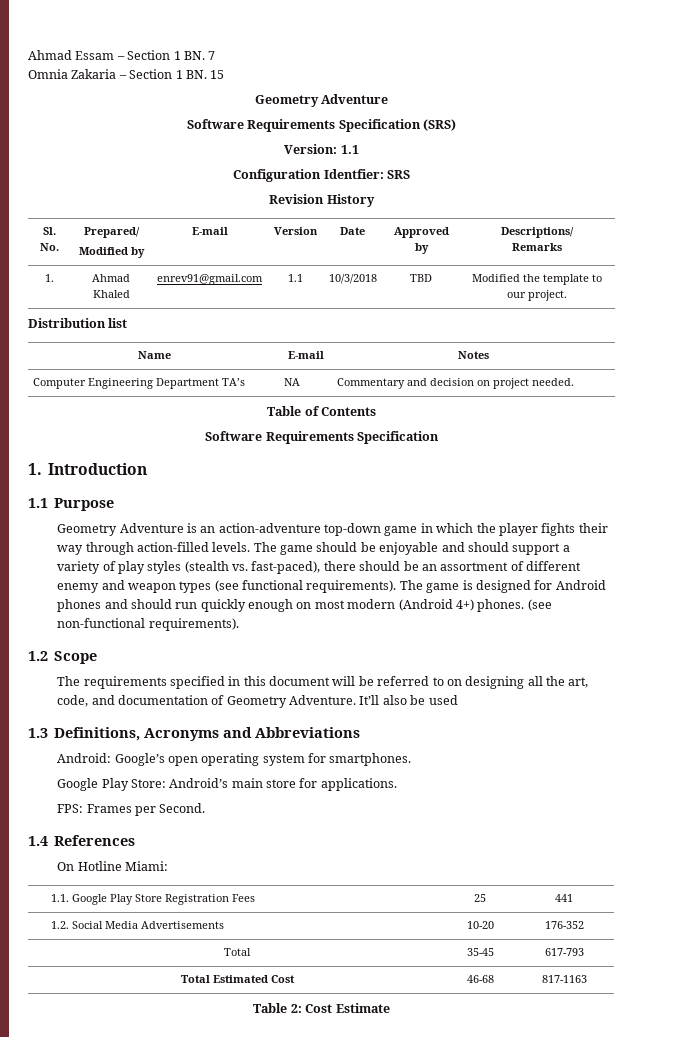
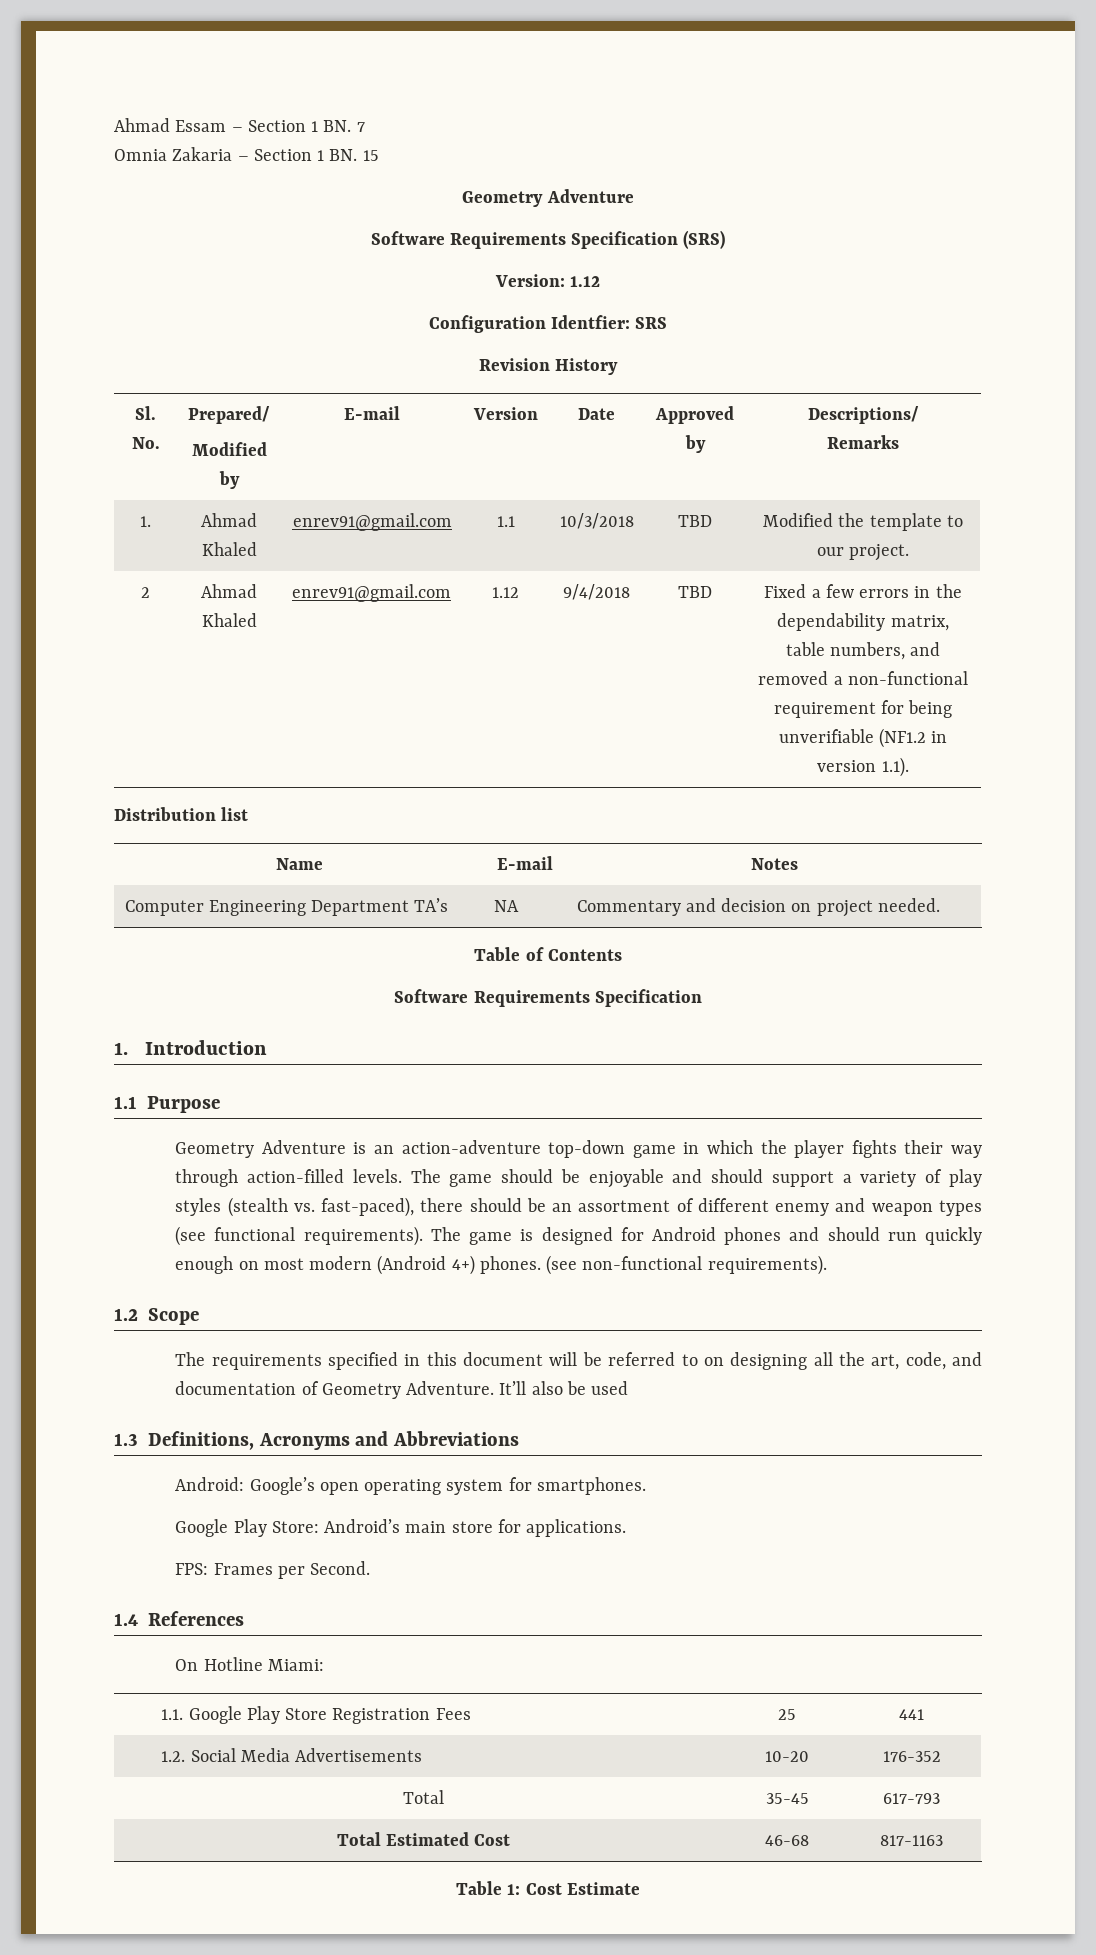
[340,145,359,154] 1.1 -> [570,276,601,287] 1.12
(567, 295) none -> [141,587,150,598] [201,584,257,598] [201,613,257,627] [291,584,451,602] [492,587,519,598] [563,584,630,600] [678,586,712,598] [764,584,962,598] [777,613,949,631] [785,642,941,660] [758,671,968,685] [773,700,953,718] [778,728,948,748] [817,757,909,777] // 2 | Ahmad Khaled | enrev91@gmail.com | 1.12 | 9/4/2018 | TBD | Fixed a few errors in the dependability matrix, table numbers, and removed a non-functional requirement for being unverifiable (NF1.2 in version 1.1).
[290,1004,302,1013] 2: -> [507,1884,521,1895] 1:

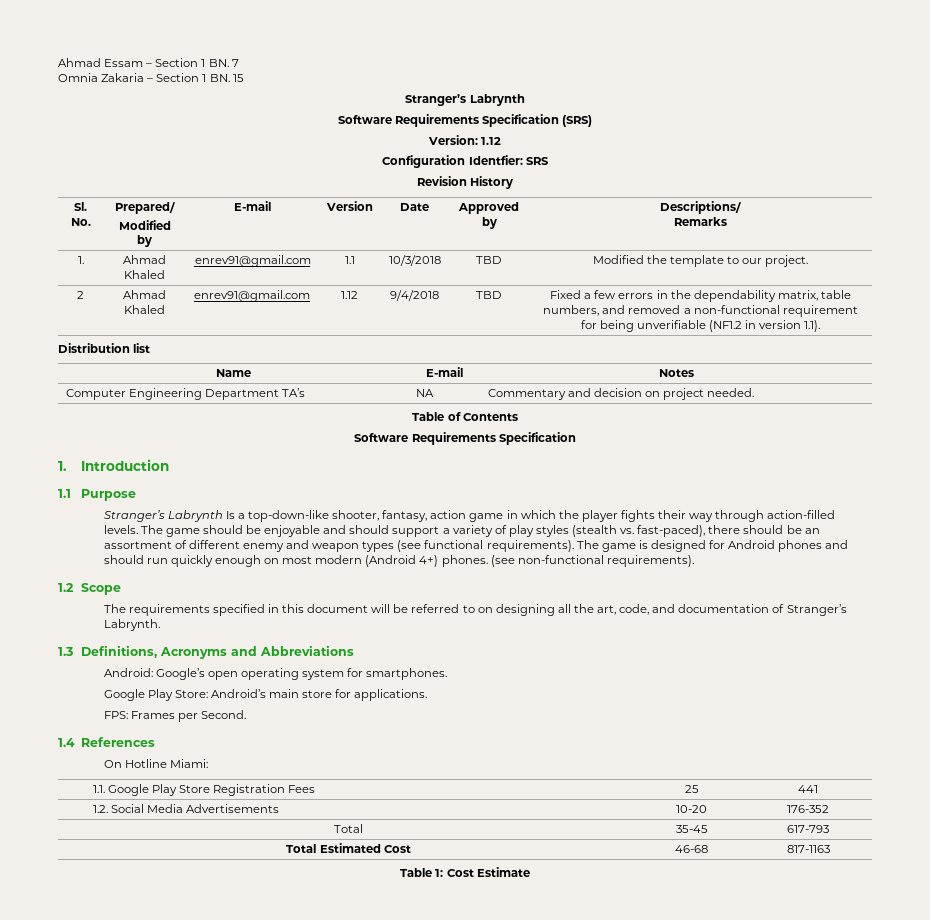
[462,189,634,207] Geometry Adventure -> [405,94,525,106] Stranger’s Labrynth
[175,1140,626,1158] Geometry Adventure is an action-adventure top-down -> [103,510,467,522] Stranger’s Labrynth Is a top-down-like shooter, fantasy, action
[321,1381,629,1399] Geometry Adventure. It’ll also be used -> [786,604,847,616] [103,619,160,631] Stranger’s Labrynth.

